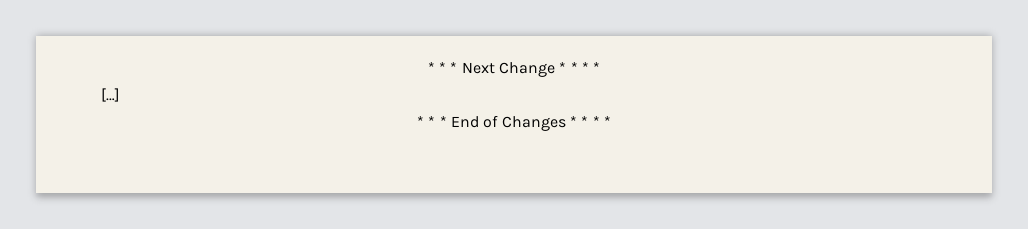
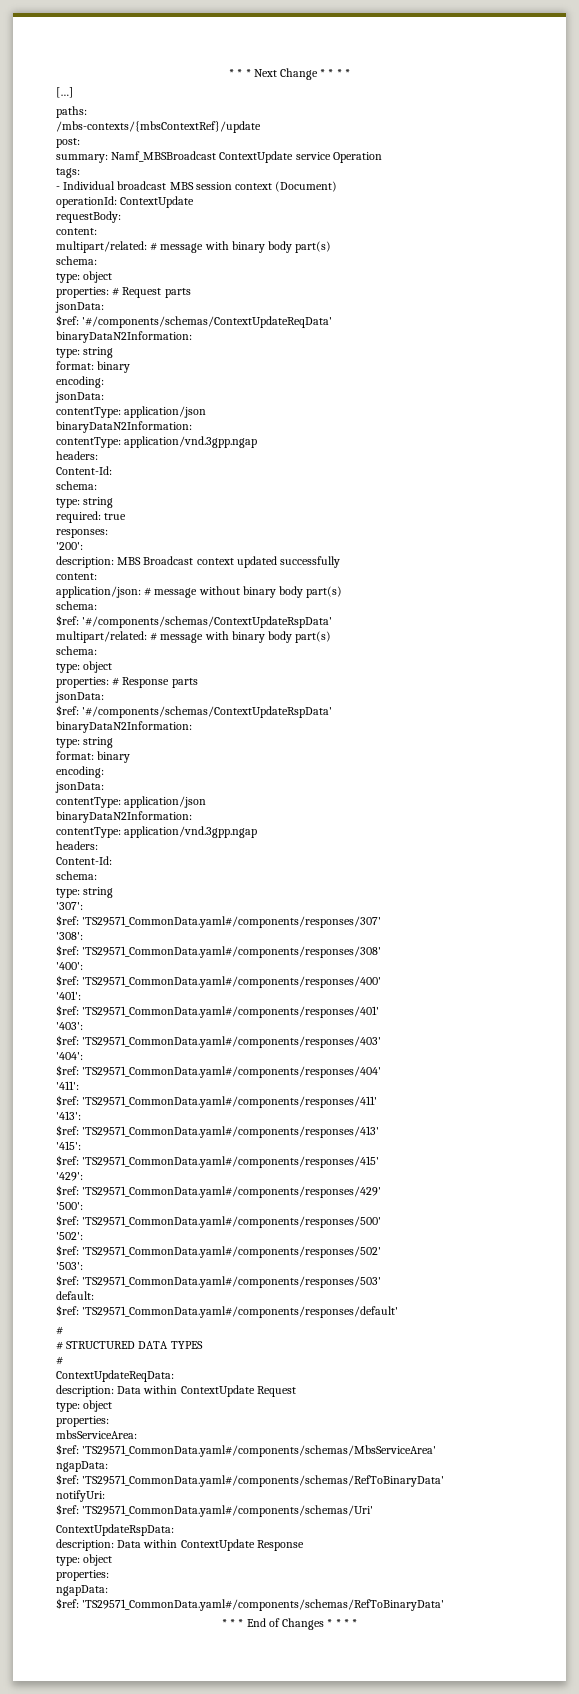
(120, 95) none -> [56,106,87,118] [56,121,261,133] [56,138,80,148] [56,151,382,163] [56,168,80,178] [56,181,338,192] [56,196,195,208] [56,211,121,223] [56,228,97,235] [56,241,332,253] [56,256,97,265] [56,271,113,283] [56,287,191,298] [55,302,104,313] [56,315,333,328] [56,331,192,343] [56,347,114,358] [56,361,131,373] [56,376,104,388] [55,392,104,403] [56,406,207,418] [56,421,192,433] [56,436,258,448] [56,451,98,460] [56,466,112,475] [56,481,97,490] [56,497,114,508] [56,511,127,523] [56,529,108,538] [56,542,83,550] [56,556,341,568] [56,573,97,580] [56,586,343,598] [56,601,97,610] [56,615,333,628] [56,631,332,643] [56,646,97,655] [56,661,113,673] [56,677,198,688] [55,692,104,703] [56,705,333,718] [56,721,192,733] [56,737,114,748] [56,751,131,763] [56,766,104,778] [55,782,104,793] [56,796,207,808] [56,811,192,823] [56,826,258,838] [56,841,98,850] [56,856,112,865] [56,871,97,880] [56,887,114,898] [56,902,83,910] [56,915,382,928] [56,932,83,940] [56,945,382,958] [56,962,83,970] [56,975,382,988] [56,991,81,1000] [56,1005,380,1018] [56,1022,83,1030] [56,1035,382,1048] [56,1052,83,1060] [56,1065,382,1078] [56,1081,79,1090] [56,1095,378,1108] [56,1111,81,1120] [56,1125,380,1138] [56,1141,81,1150] [56,1155,380,1168] [56,1172,83,1181] [56,1185,382,1198] [56,1202,83,1210] [56,1215,382,1228] [56,1232,83,1240] [56,1245,382,1258] [56,1262,83,1270] [56,1275,382,1288] [56,1291,94,1300] [56,1305,399,1318] [56,1326,63,1335] [56,1341,203,1350] [56,1356,63,1365] [56,1370,174,1382] [56,1385,296,1397] [56,1400,113,1412] [56,1416,109,1427] [56,1430,137,1439] [56,1444,437,1457] [56,1461,108,1472] [56,1474,445,1487] [56,1490,105,1502] [56,1504,374,1517] [56,1524,174,1536] [56,1539,304,1551] [56,1554,113,1566] [56,1570,109,1581] [56,1585,108,1596] [56,1598,445,1611] // paths: // /mbs-contexts/{mbsContextRef}/update // post: // summary: Namf_MBSBroadcast ContextUpdate service Operation // tags: // - Individual broadcast MBS session context (Document) // operationId: ContextUpdate // requestBody: // content: // multipart/related: # message with binary body part(s) // schema: // type: object // properties: # Request parts // jsonData: // $ref: '#/components/schemas/ContextUpdateReqData' // binaryDataN2Information: // type: string // format: binary // encoding: // jsonData: // contentType: application/json // binaryDataN2Information: // contentType: application/vnd.3gpp.ngap // headers: // Content-Id: // schema: // type: string // required: true // responses: // '200': // description: MBS Broadcast context updated successfully // content: // application/json: # message without binary body part(s) // schema: // $ref: '#/components/schemas/ContextUpdateRspData' // multipart/related: # message with binary body part(s) // schema: // type: object // properties: # Response parts // jsonData: // $ref: '#/components/schemas/ContextUpdateRspData' // binaryDataN2Information: // type: string // format: binary // encoding: // jsonData: // contentType: application/json // binaryDataN2Information: // contentType: application/vnd.3gpp.ngap // headers: // Content-Id: // schema: // type: string // '307': // $ref: 'TS29571_CommonData.yaml#/components/responses/307' // '308': // $ref: 'TS29571_CommonData.yaml#/components/responses/308' // '400': // $ref: 'TS29571_CommonData.yaml#/components/responses/400' // '401': // $ref: 'TS29571_CommonData.yaml#/components/responses/401' // '403': // $ref: 'TS29571_CommonData.yaml#/components/responses/403' // '404': // $ref: 'TS29571_CommonData.yaml#/components/responses/404' // '411': // $ref: 'TS29571_CommonData.yaml#/components/responses/411' // '413': // $ref: 'TS29571_CommonData.yaml#/components/responses/413' // '415': // $ref: 'TS29571_CommonData.yaml#/components/responses/415' // '429': // $ref: 'TS29571_CommonData.yaml#/components/responses/429' // '500': // $ref: 'TS29571_CommonData.yaml#/components/responses/500' // '502': // $ref: 'TS29571_CommonData.yaml#/components/responses/502' // '503': // $ref: 'TS29571_CommonData.yaml#/components/responses/503' // default: // $ref: 'TS29571_CommonData.yaml#/components/responses/default' // # // # STRUCTURED DATA TYPES // # // ContextUpdateReqData: // description: Data within ContextUpdate Request // type: object // properties: // mbsServiceArea: // $ref: 'TS29571_CommonData.yaml#/components/schemas/MbsServiceArea' // ngapData: // $ref: 'TS29571_CommonData.yaml#/components/schemas/RefToBinaryData' // notifyUri: // $ref: 'TS29571_CommonData.yaml#/components/schemas/Uri' // ContextUpdateRspData: // description: Data within ContextUpdate Response // type: object // properties: // ngapData: // $ref: 'TS29571_CommonData.yaml#/components/schemas/RefToBinaryData'

